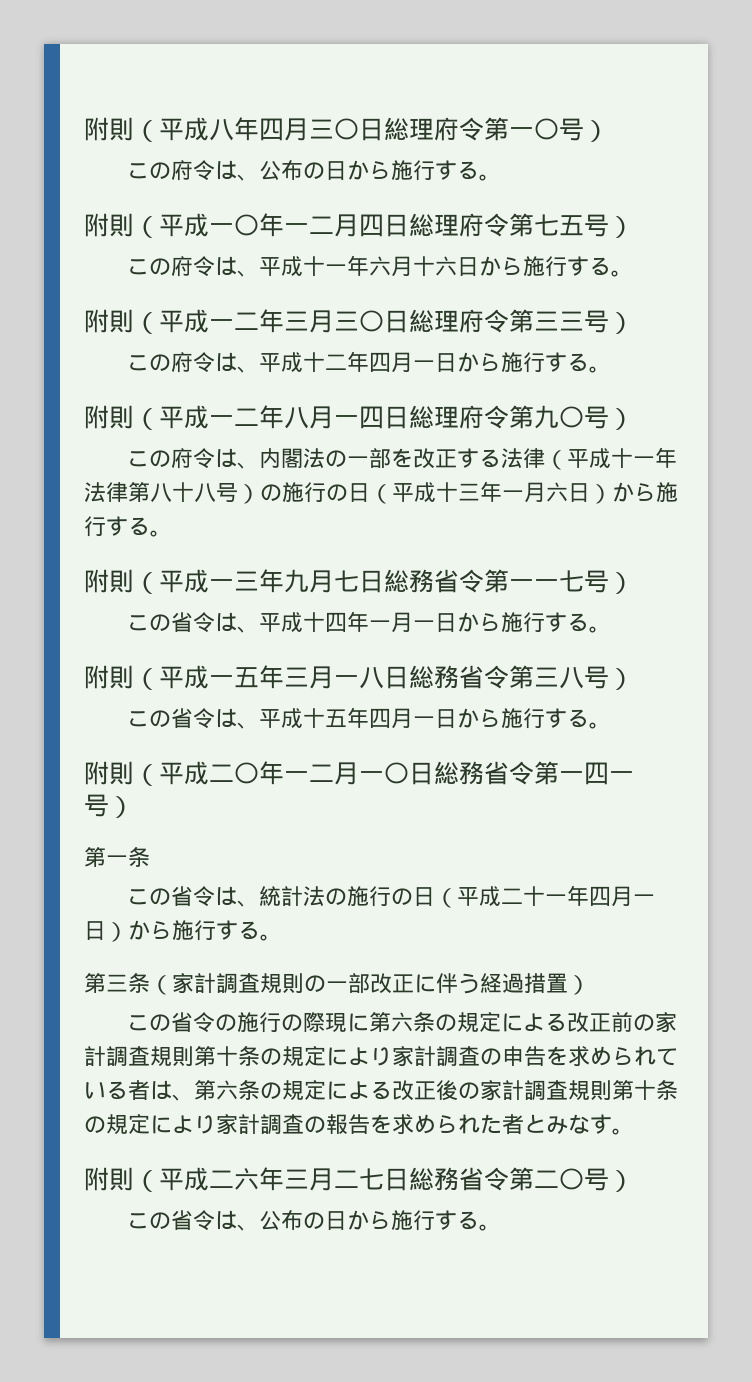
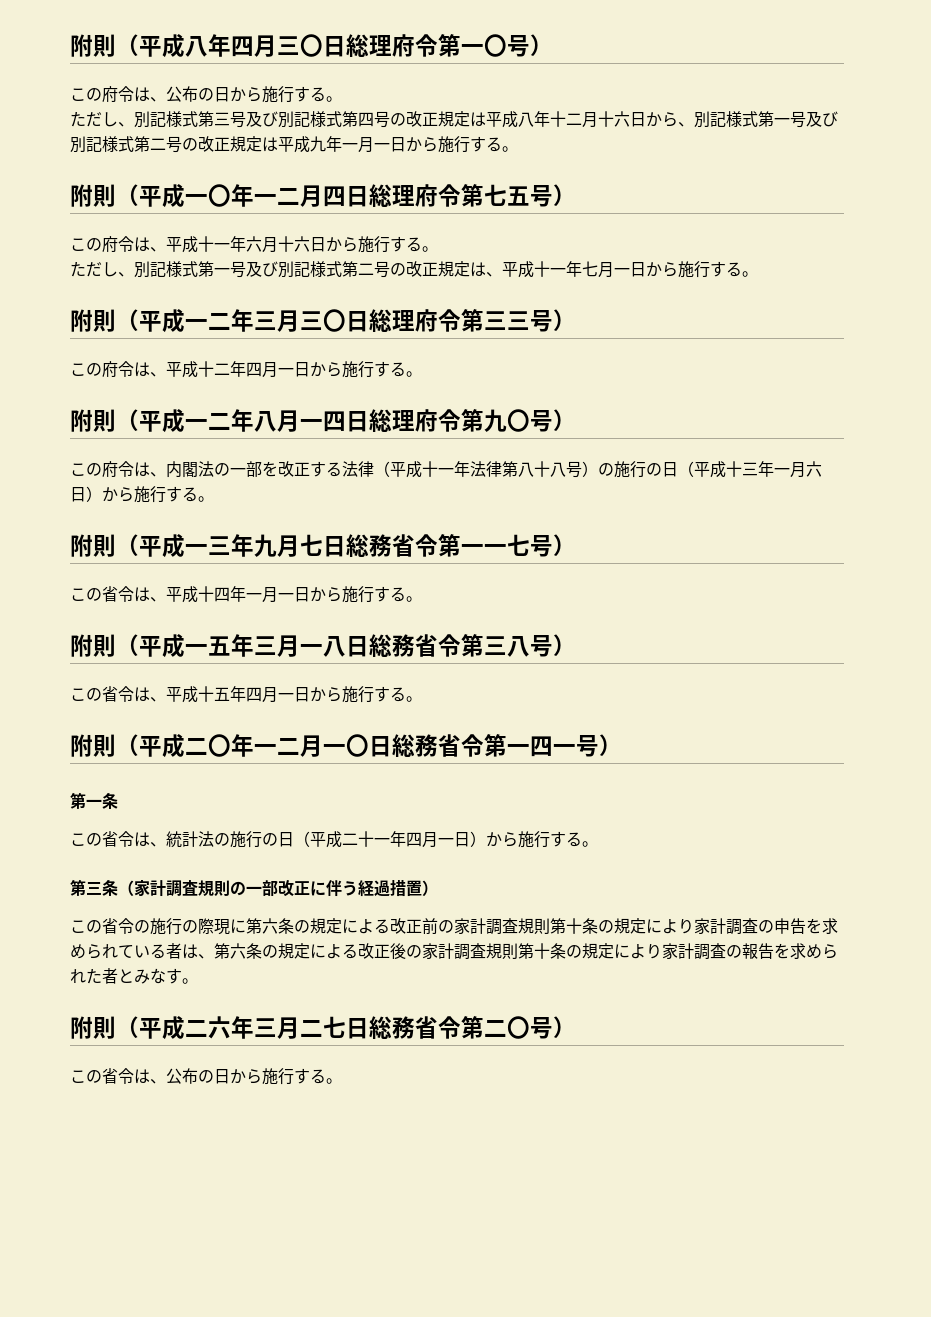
(502, 177) none -> [70,111,838,128] [70,136,518,153] // ただし、別記様式第三号及び別記様式第四号の改正規定は平成八年十二月十六日から、別記様式第一号及び別記様式第二号の改正規定は平成九年一月一日から施行する。
(634, 273) none -> [70,261,758,278] // ただし、別記様式第一号及び別記様式第二号の改正規定は、平成十一年七月一日から施行する。

